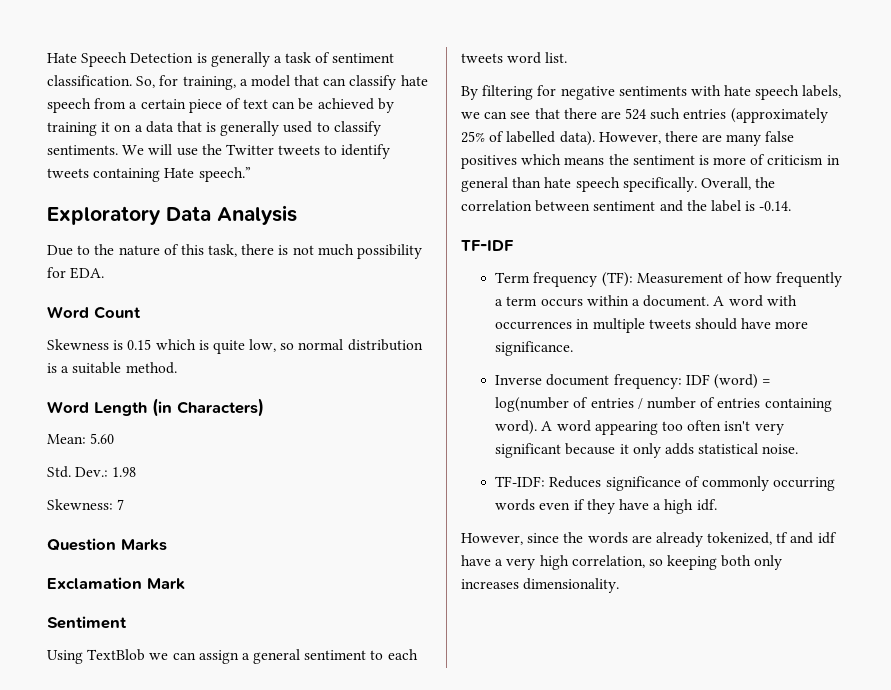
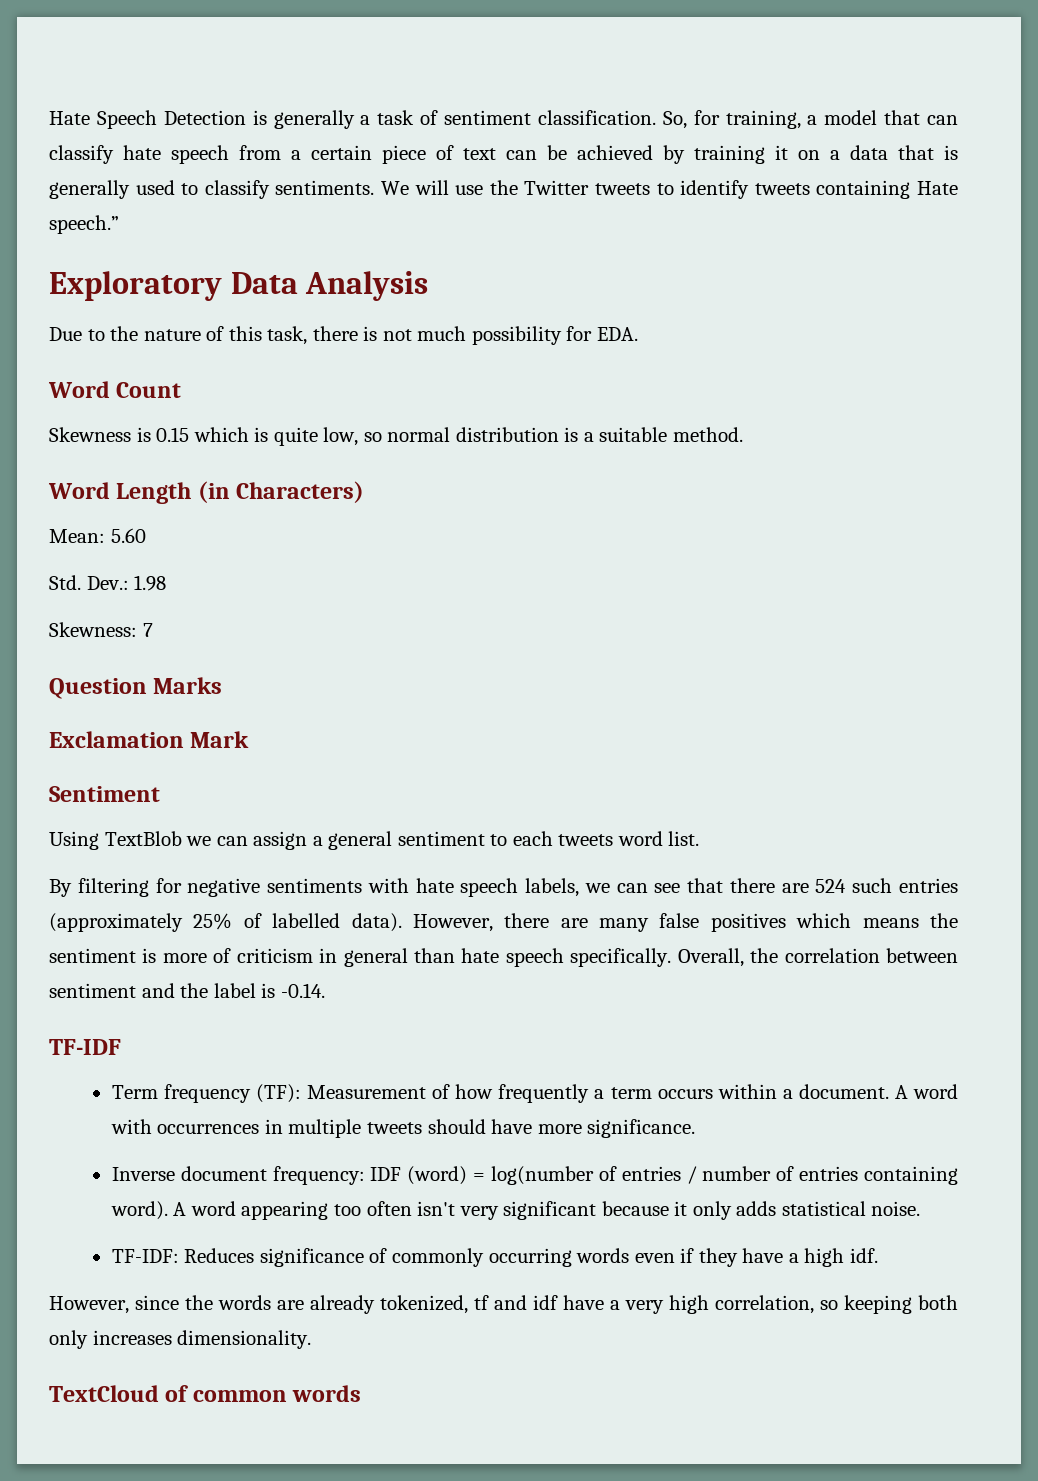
(620, 585) none -> [49,1385,362,1402] // TextCloud of common words

